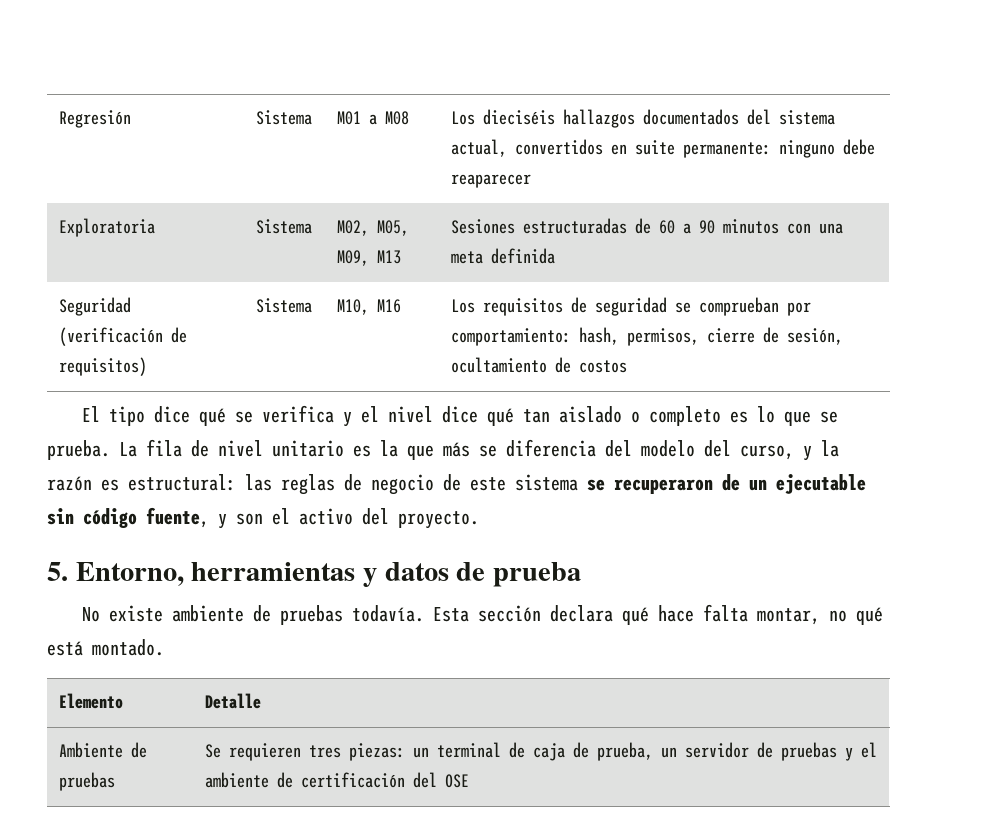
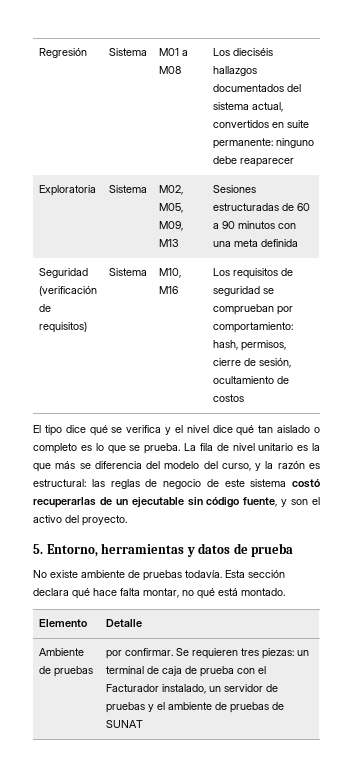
[587,479,713,494] se recuperaron -> [292,479,320,488] [33,497,96,508] costó recuperarlas
(116, 781) none -> [105,648,173,659] por confirmar.
[597,742,654,761] prueba, -> [199,666,266,677] [105,684,206,694] prueba con el Facturador instalado,
[301,772,470,788] certificación del OSE -> [229,702,284,713] [105,720,143,728] pruebas de SUNAT

